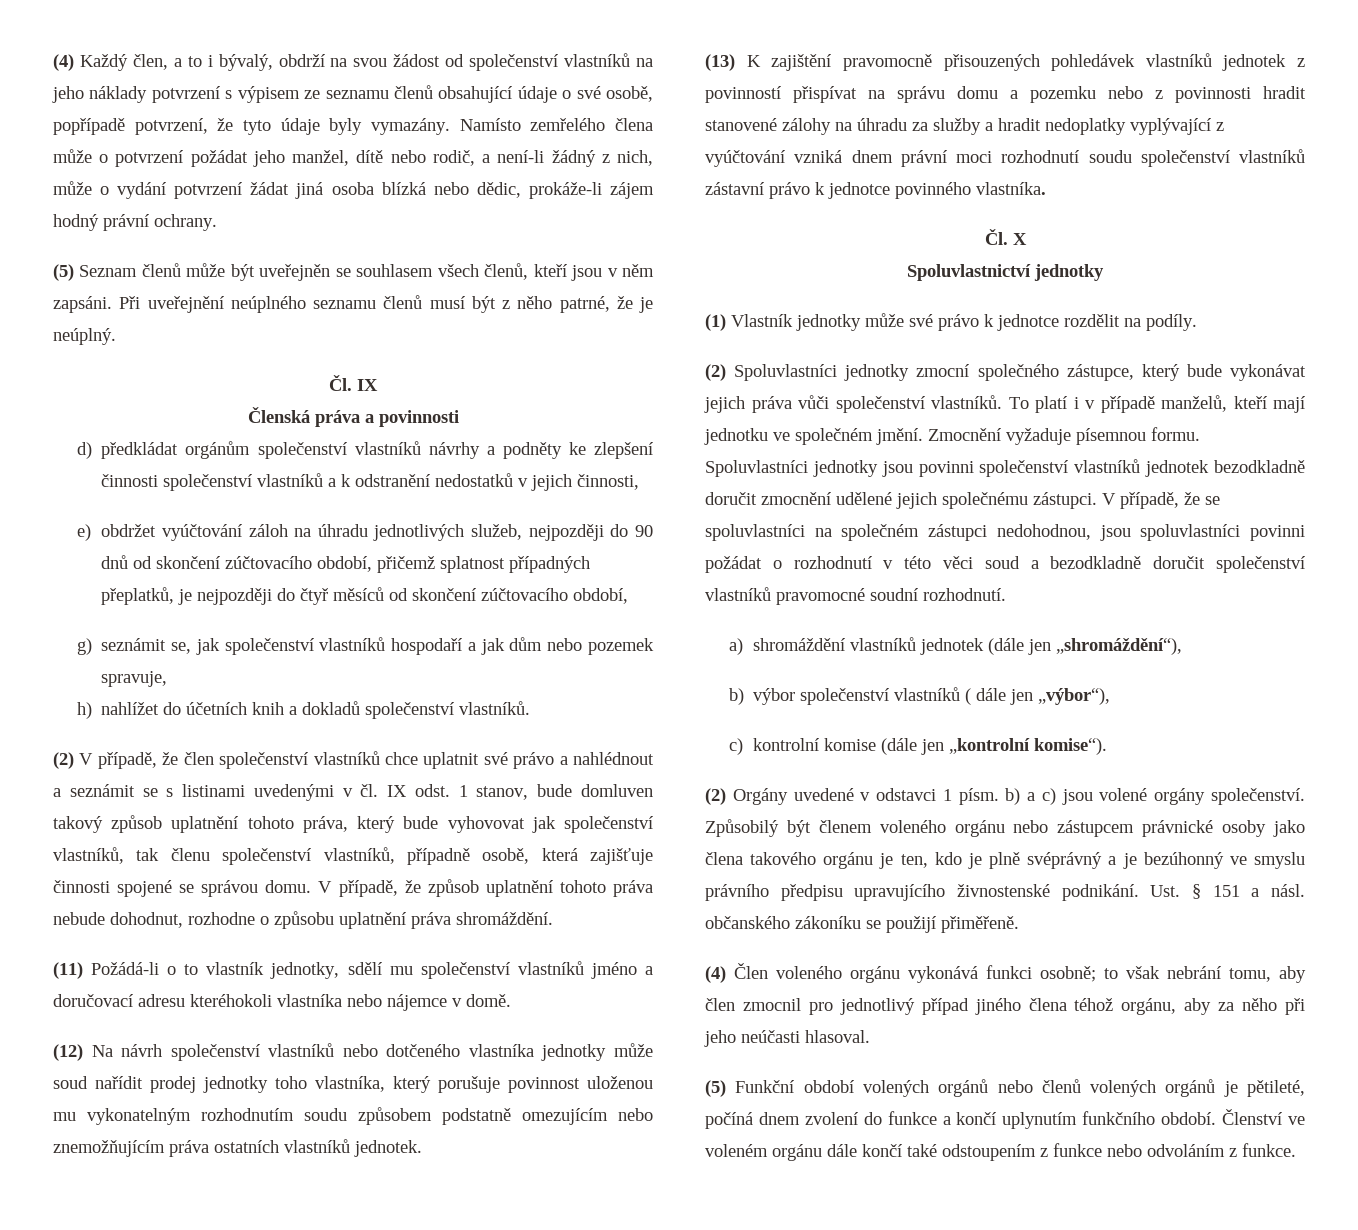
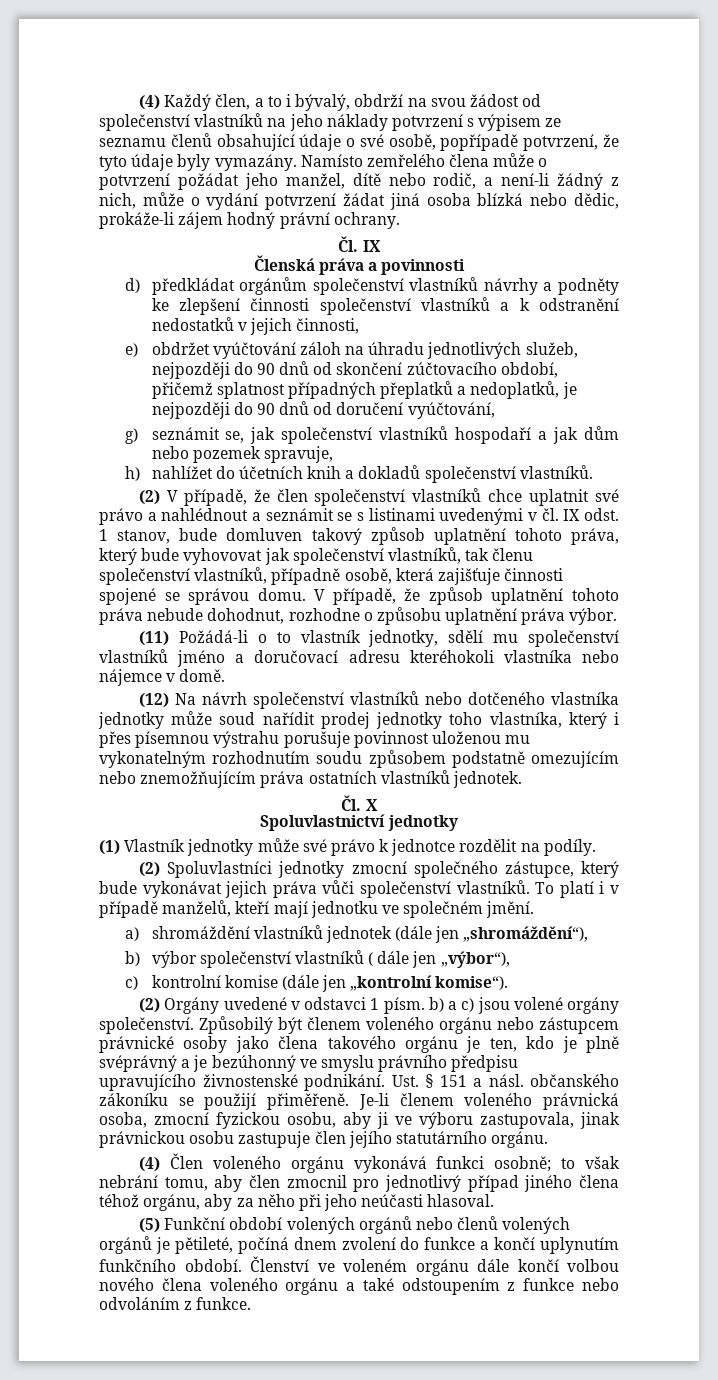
[53,263,654,281] [53,295,653,313] [53,328,116,345] // (5) Seznam členů může být uveřejněn se souhlasem všech členů, kteří jsou v něm zapsáni. Při uveřejnění neúplného seznamu členů musí být z něho patrné, že je neúplný. -> (400, 220) none
[101,587,629,605] přeplatků, je nejpozději do čtyř měsíců od skončení zúčtovacího období, -> [380,381,577,399] [151,401,495,419] přeplatků a nedoplatků, je nejpozději do 90 dnů od doručení vyúčtování,
[456,912,553,925] shromáždění. -> [569,608,618,625] výbor.
(431, 1084) none -> [614,712,619,725] [99,731,280,748] i přes písemnou výstrahu
[705,53,1305,71] [705,86,1306,103] [705,118,1224,135] [705,149,1305,167] [705,182,1046,199] // (13) K zajištění pravomocně přisouzených pohledávek vlastníků jednotek z povinností přispívat na správu domu a pozemku nebo z povinnosti hradit stanovené zálohy na úhradu za služby a hradit nedoplatky vyplývající z vyúčtování vzniká dnem právní moci rozhodnutí soudu společenství vlastníků zástavní právo k jednotce povinného vlastníka. -> (522, 779) none
[928,427,1200,445] [705,459,1305,477] [705,492,1220,509] [705,524,1305,541] [705,556,1305,573] [705,587,1006,605] Zmocnění vyžaduje písemnou formu. Spoluvlastníci jednotky jsou povinni společenství vlastníků jednotek bezodkladně doručit zmocnění udělené jejich společnému zástupci. V případě, že se spoluvlastníci na společném zástupci nedohodnou, jsou spoluvlastníci povinni požádat o rozhodnutí v této věci soud a bezodkladně doručit společenství vlastníků pravomocné soudní rozhodnutí. -> (535, 909) none
(1019, 924) none -> [358,1093,619,1110] [99,1112,620,1129] [99,1131,549,1148] Je-li členem voleného právnická osoba, zmocní fyzickou osobu, aby ji ve výboru zastupovala, jinak právnickou osobu zastupuje člen jejího statutárního orgánu.
(902, 1150) none -> [567,1259,619,1272] [99,1278,356,1295] volbou nového člena voleného orgánu a

